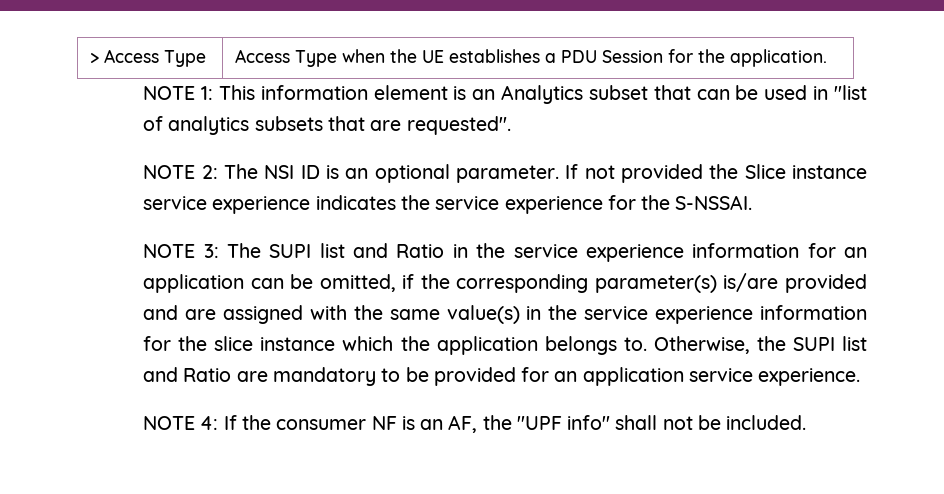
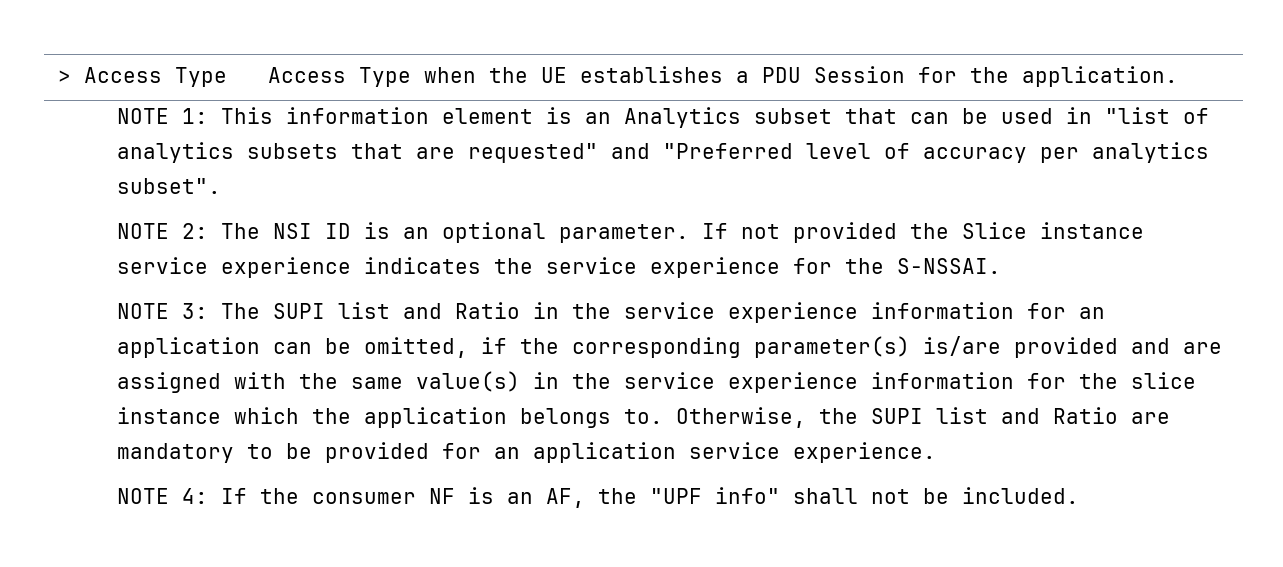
[406,116,511,135] requested". -> [468,142,1210,163] [117,178,222,194] requested" and "Preferred level of accuracy per analytics subset".

